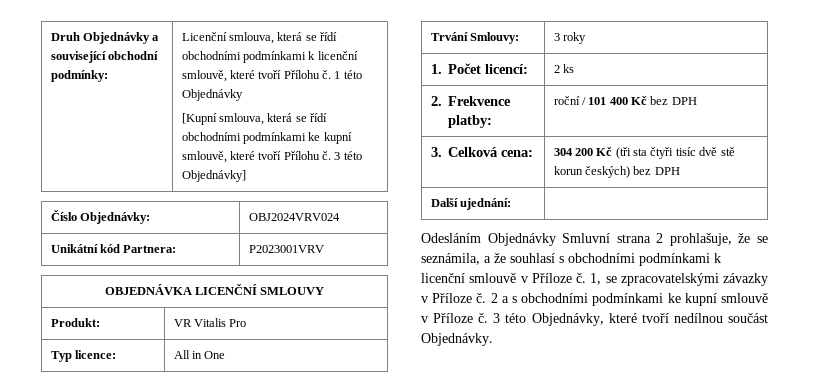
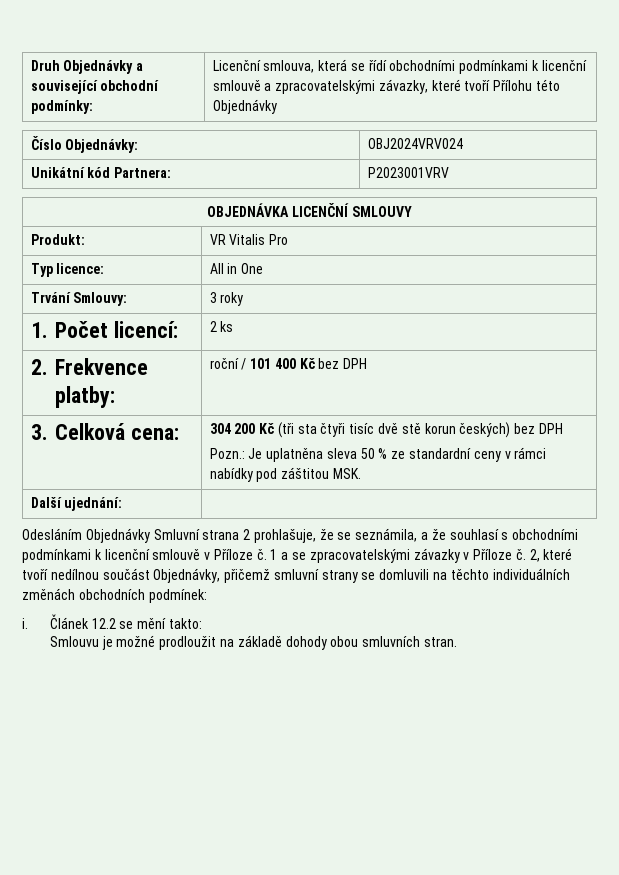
[181,70,341,82] smlouvě, které tvoří Přílohu č. 1 -> [212,79,533,94] smlouvě a zpracovatelskými závazky, které tvoří Přílohu
[181,113,328,125] [181,132,352,144] [181,151,362,163] [181,170,246,182] // [Kupní smlouva, která se řídí obchodními podmínkami ke kupní smlouvě, které tvoří Přílohu č. 3 této Objednávky] -> (277, 106) none
(680, 171) none -> [209,447,547,462] [209,467,361,482] // Pozn.: Je uplatněna sleva 50 % ze standardní ceny v rámci nabídky pod záštitou MSK.
[590,273,602,285] 1, -> [270,549,289,560] 1 a
[490,293,768,306] [421,313,768,326] [421,333,493,346] 2 a s obchodními podmínkami ke kupní smlouvě v Příloze č. 3 této Objednávky, které tvoří nedílnou součást Objednávky. -> [529,548,573,562] [22,568,570,583] [22,588,207,603] [22,614,203,629] [49,635,457,650] 2, které tvoří nedílnou součást Objednávky, přičemž smluvní strany se domluvili na těchto individuálních změnách obchodních podmínek: // i. Článek 12.2 se mění takto: // Smlouvu je možné prodloužit na základě dohody obou smluvních stran.

